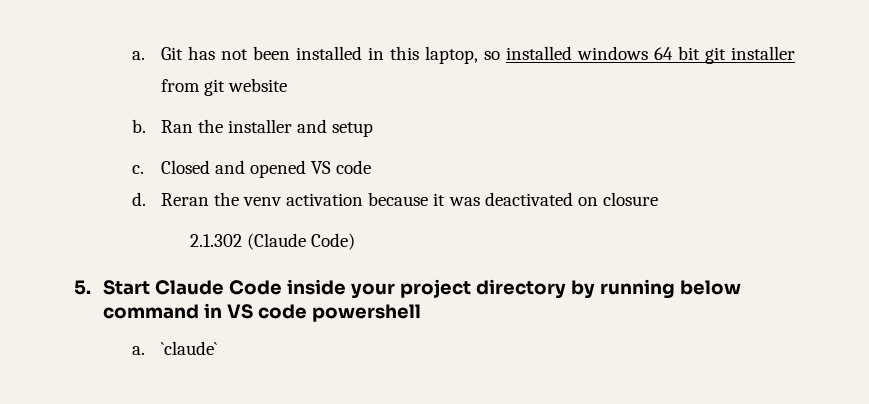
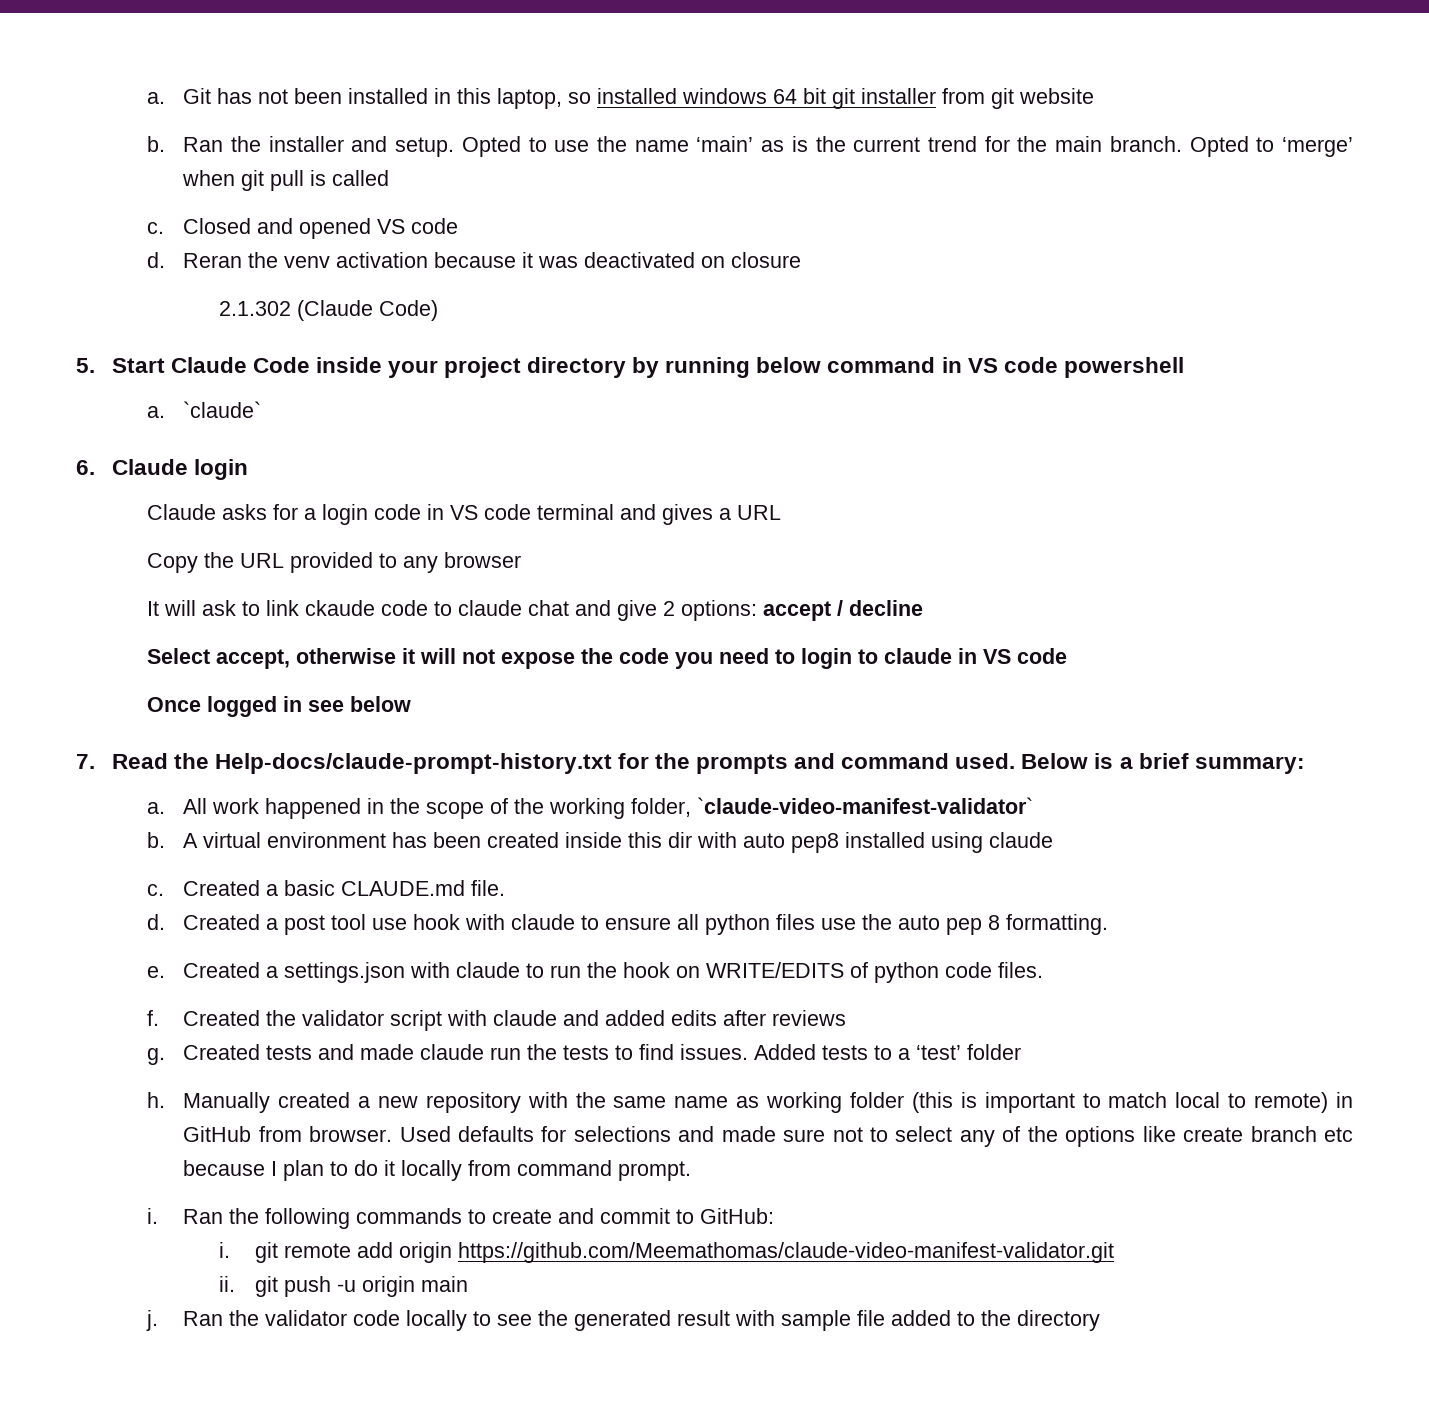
[332,122,374,137] setup -> [395,136,1354,157] [182,170,390,191] setup. Opted to use the name ‘main’ as is the current trend for the main branch. Opted to ‘merge’ when git pull is called
(217, 348) none -> [76,459,248,480] [147,504,782,525] [147,552,522,573] [147,600,924,621] [147,648,1068,669] [147,696,412,717] [76,753,1305,774] [147,797,1034,819] [147,832,1054,853] [147,880,506,896] [147,914,1109,935] [147,962,1044,983] [147,1010,847,1031] [147,1044,1022,1065] [147,1092,1354,1113] [183,1126,1354,1147] [183,1160,692,1181] [147,1208,775,1229] [218,1242,1114,1263] [218,1276,468,1297] [146,1310,1101,1331] // 6. Claude login // Claude asks for a login code in VS code terminal and gives a URL // Copy the URL provided to any browser // It will ask to link ckaude code to claude chat and give 2 options: accept / decline // Select accept, otherwise it will not expose the code you need to login to claude in VS code // Once logged in see below // 7. Read the Help-docs/claude-prompt-history.txt for the prompts and command used. Below is a brief summary: // a. All work happened in the scope of the working folder, `claude-video-manifest-validator` // b. A virtual environment has been created inside this dir with auto pep8 installed using claude // c. Created a basic CLAUDE.md file. // d. Created a post tool use hook with claude to ensure all python files use the auto pep 8 formatting. // e. Created a settings.json with claude to run the hook on WRITE/EDITS of python code files. // f. Created the validator script with claude and added edits after reviews // g. Created tests and made claude run the tests to find issues. Added tests to a ‘test’ folder // h. Manually created a new repository with the same name as working folder (this is important to match local to remote) in GitHub from browser. Used defaults for selections and made sure not to select any of the options like create branch etc because I plan to do it locally from command prompt. // i. Ran the following commands to create and commit to GitHub: // i. git remote add origin https://github.com/Meemathomas/claude-video-manifest-validator.git // ii. git push -u origin main // j. Ran the validator code locally to see the generated result with sample file added to the directory

